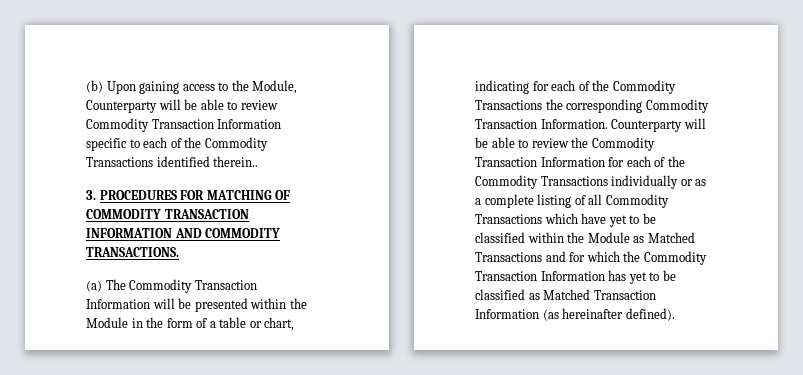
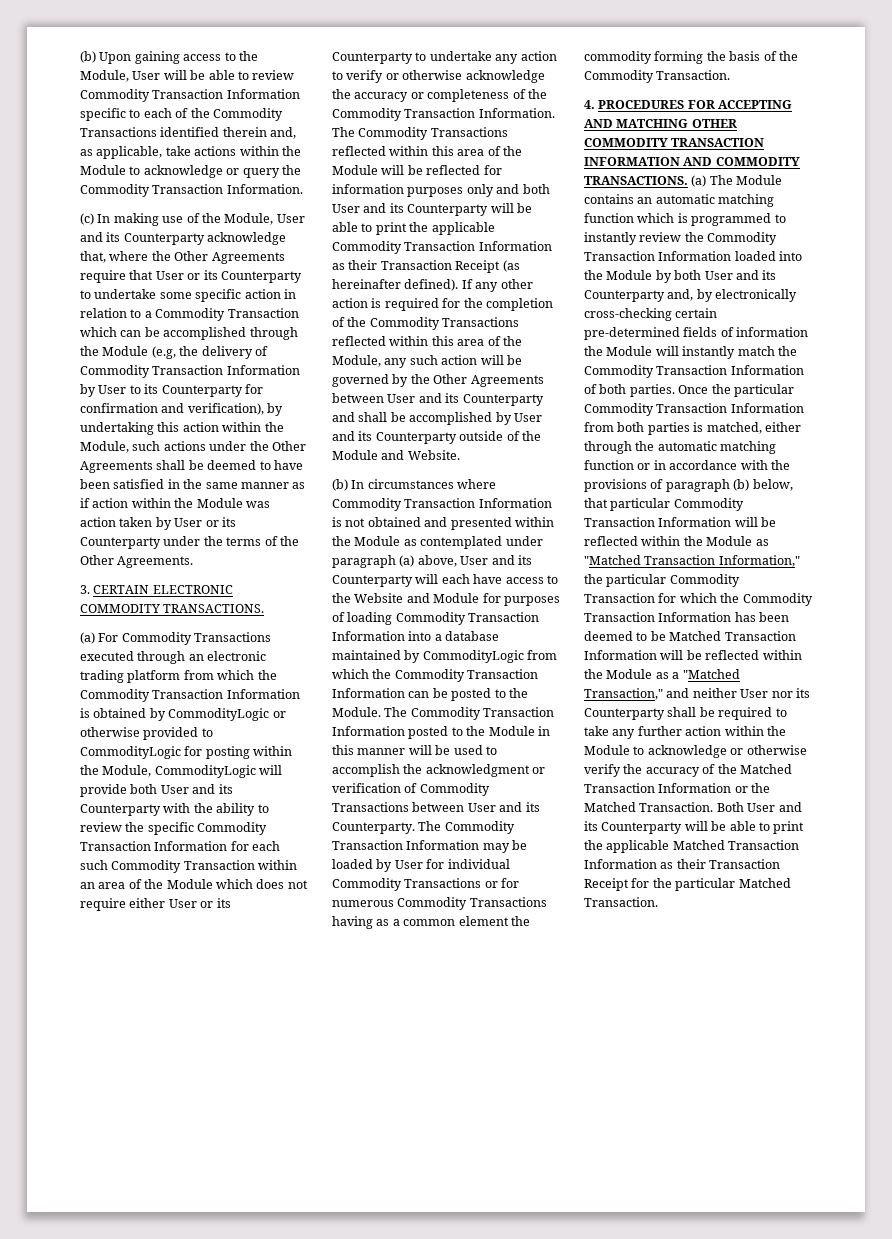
[86,100,157,113] Counterparty -> [132,71,161,80] User
[213,156,259,167] [86,190,291,200] therein.. // 3. PROCEDURES FOR MATCHING OF -> [222,127,297,139] [80,146,301,159] [80,165,301,178] [80,184,303,197] [80,213,305,226] [80,232,287,245] [80,251,285,264] [80,270,302,283] [80,289,296,302] [80,308,299,321] [80,327,298,340] [80,346,268,359] [80,365,300,378] [80,384,263,397] [80,403,284,416] [80,422,284,435] [80,441,306,453] [80,460,303,473] [80,479,306,489] [80,498,270,508] [80,517,236,530] [80,536,299,549] [80,555,194,568] [80,585,233,594] [80,604,265,613] [80,632,272,645] [80,651,267,664] [80,670,277,683] [80,689,300,702] [80,708,286,721] [80,727,213,740] [80,746,293,759] [80,765,283,778] [80,784,233,797] [80,803,269,816] [80,822,268,835] [80,841,281,851] [80,860,298,873] [80,879,308,889] [80,898,231,911] [332,51,557,64] [332,70,545,83] [332,89,547,102] [332,108,555,121] [332,127,508,140] [332,146,522,156] [332,165,502,175] [332,184,550,197] [332,203,532,216] [332,222,495,235] [332,241,552,254] [332,260,520,273] [332,279,533,292] [332,298,553,311] [332,317,520,330] [332,336,522,346] [332,355,522,368] [332,374,544,387] [332,393,544,406] [332,412,542,425] [332,431,541,444] [332,450,460,460] [332,479,497,491] [332,498,552,511] [332,517,554,530] [332,536,543,549] [332,555,532,568] [332,574,558,587] [332,593,560,606] [332,612,540,625] [332,631,500,641] [332,650,558,663] [332,669,539,682] [332,688,528,701] [332,707,555,720] [332,726,550,739] [332,745,497,755] [332,764,546,777] [332,783,490,796] [332,802,540,812] [332,821,515,834] [332,840,528,853] [332,859,510,872] [332,878,520,891] [332,897,547,910] [332,916,530,929] [584,51,798,64] [584,70,731,83] [584,100,793,109] [584,119,737,128] therein and, as applicable, take actions within the Module to acknowledge or query the Commodity Transaction Information. // (c) In making use of the Module, User and its Counterparty acknowledge that, where the Other Agreements require that User or its Counterparty to undertake some specific action in relation to a Commodity Transaction which can be accomplished through the Module (e.g, the delivery of Commodity Transaction Information by User to its Counterparty for confirmation and verification), by undertaking this action within the Module, such actions under the Other Agreements shall be deemed to have been satisfied in the same manner as if action within the Module was action taken by User or its Counterparty under the terms of the Other Agreements. // 3. CERTAIN ELECTRONIC COMMODITY TRANSACTIONS. // (a) For Commodity Transactions executed through an electronic trading platform from which the Commodity Transaction Information is obtained by CommodityLogic or otherwise provided to CommodityLogic for posting within the Module, CommodityLogic will provide both User and its Counterparty with the ability to review the specific Commodity Transaction Information for each such Commodity Transaction within an area of the Module which does not require either User or its Counterparty to undertake any action to verify or otherwise acknowledge the accuracy or completeness of the Commodity Transaction Information. The Commodity Transactions reflected within this area of the Module will be reflected for information purposes only and both User and its Counterparty will be able to print the applicable Commodity Transaction Information as their Transaction Receipt (as hereinafter defined). If any other action is required for the completion of the Commodity Transactions reflected within this area of the Module, any such action will be governed by the Other Agreements between User and its Counterparty and shall be accomplished by User and its Counterparty outside of the Module and Website. // (b) In circumstances where Commodity Transaction Information is not obtained and presented within the Module as contemplated under paragraph (a) above, User and its Counterparty will each have access to the Website and Module for purposes of loading Commodity Transaction Information into a database maintained by CommodityLogic from which the Commodity Transaction Information can be posted to the Module. The Commodity Transaction Information posted to the Module in this manner will be used to accomplish the acknowledgment or verification of Commodity Transactions between User and its Counterparty. The Commodity Transaction Information may be loaded by User for individual Commodity Transactions or for numerous Commodity Transactions having as a common element the commodity forming the basis of the Commodity Transaction. // 4. PROCEDURES FOR ACCEPTING AND MATCHING OTHER
(179, 252) // -> (688, 180) none
(126, 284) none -> [736,175,783,185] [584,194,775,207] [584,213,786,226] [584,232,778,245] [584,251,803,261] [584,270,777,283] [584,289,798,302] [584,308,718,321] [584,327,809,340] [584,346,797,359] [584,365,804,378] [584,384,794,397] [584,403,804,416] [584,422,801,435] [584,441,777,454] [584,460,790,470] [584,479,793,492] [584,498,671,511] Module contains an automatic matching function which is programmed to instantly review the Commodity Transaction Information loaded into the Module by both User and its Counterparty and, by electronically cross-checking certain pre-determined fields of information the Module will instantly match the Commodity Transaction Information of both parties. Once the particular Commodity Transaction Information from both parties is matched, either through the automatic matching function or in accordance with the provisions of paragraph (b) below, that particular
[194,298,307,312] [86,317,295,331] [475,80,676,94] [475,99,709,113] [475,118,706,132] [475,137,655,151] [475,156,685,167] [475,175,707,189] [475,194,669,208] [475,213,656,227] [475,232,695,243] [475,251,566,262] presented within the Module in the form of a table or chart, indicating for each of the Commodity Transactions the corresponding Commodity Transaction Information. Counterparty will be able to review the Commodity Transaction Information for each of the Commodity Transactions individually or as a complete listing of all Commodity Transactions which have yet to be classified within the Module as Matched Transactions and -> [584,536,769,546] [584,555,800,567] [584,574,740,587] [584,593,655,603] reflected within the Module as "Matched Transaction Information," the particular Commodity Transaction
[628,270,676,284] [475,289,656,300] [475,308,675,321] yet to be classified as Matched Transaction Information (as hereinafter defined). -> [759,612,790,622] [584,631,796,641] [584,650,802,660] [584,669,740,679] [584,688,810,700] [584,707,787,720] [584,726,786,739] [584,745,807,758] [584,764,792,777] [584,783,771,793] [584,802,802,812] [584,821,805,834] [584,840,800,853] [584,859,781,869] [584,878,791,891] [584,897,658,907] been deemed to be Matched Transaction Information will be reflected within the Module as a "Matched Transaction," and neither User nor its Counterparty shall be required to take any further action within the Module to acknowledge or otherwise verify the accuracy of the Matched Transaction Information or the Matched Transaction. Both User and its Counterparty will be able to print the applicable Matched Transaction Information as their Transaction Receipt for the particular Matched Transaction.

